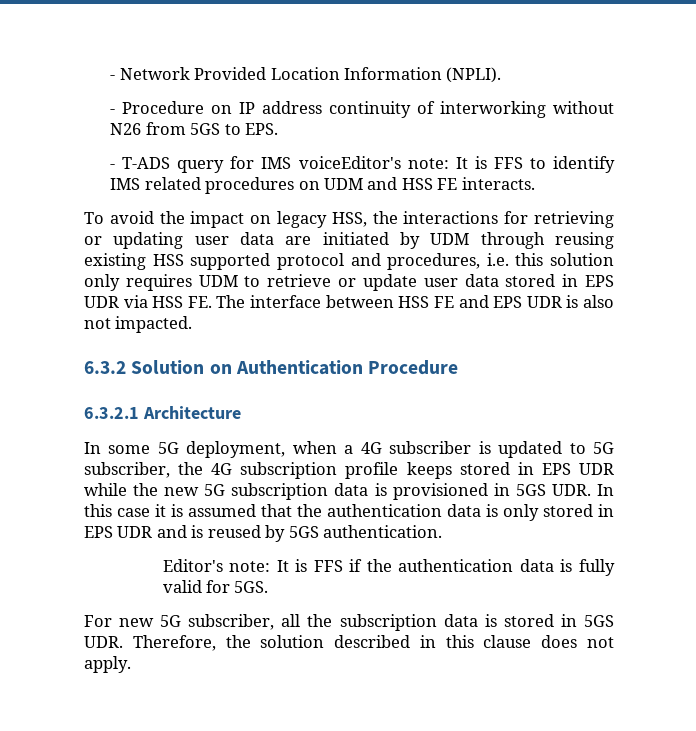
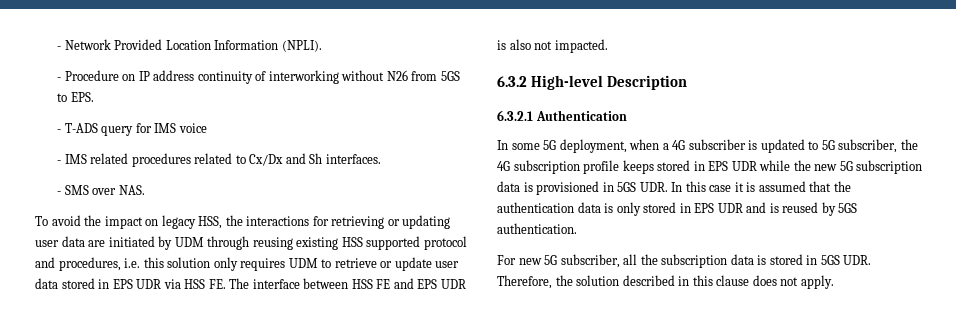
[298,156,615,173] [110,177,535,194] voiceEditor's note: It is FFS to identify IMS related procedures on UDM and HSS FE interacts. -> [178,123,207,133] [57,153,381,167] [57,185,145,195] voice // - IMS related procedures related to Cx/Dx and Sh interfaces. // - SMS over NAS.
[131,360,459,375] Solution on Authentication Procedure -> [530,75,687,90] High-level Description
[142,406,241,419] Architecture -> [535,110,627,121] Authentication
[162,559,616,576] [162,580,269,593] // Editor's note: It is FFS if the authentication data is fully valid for 5GS. -> (577, 228) none

